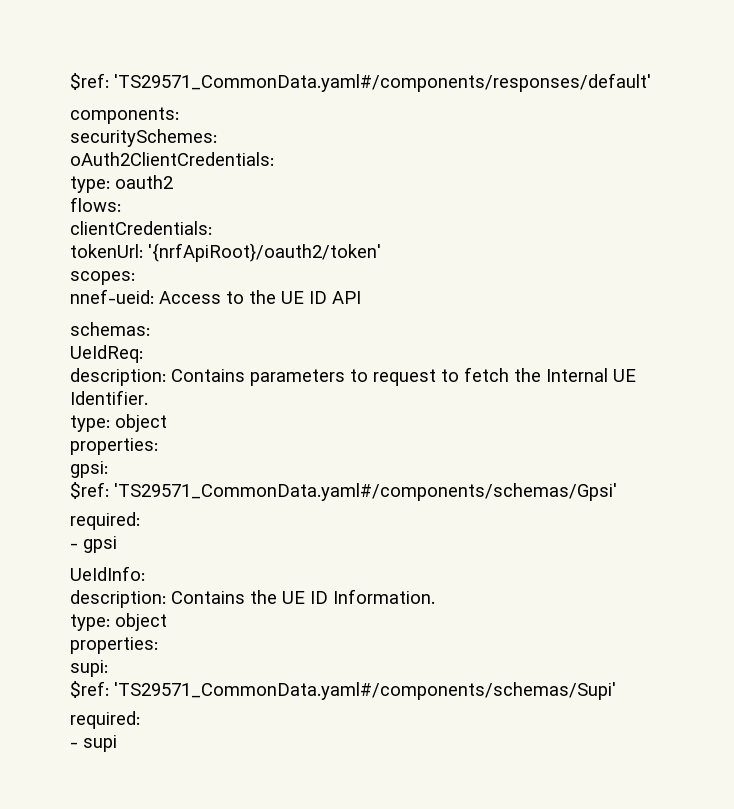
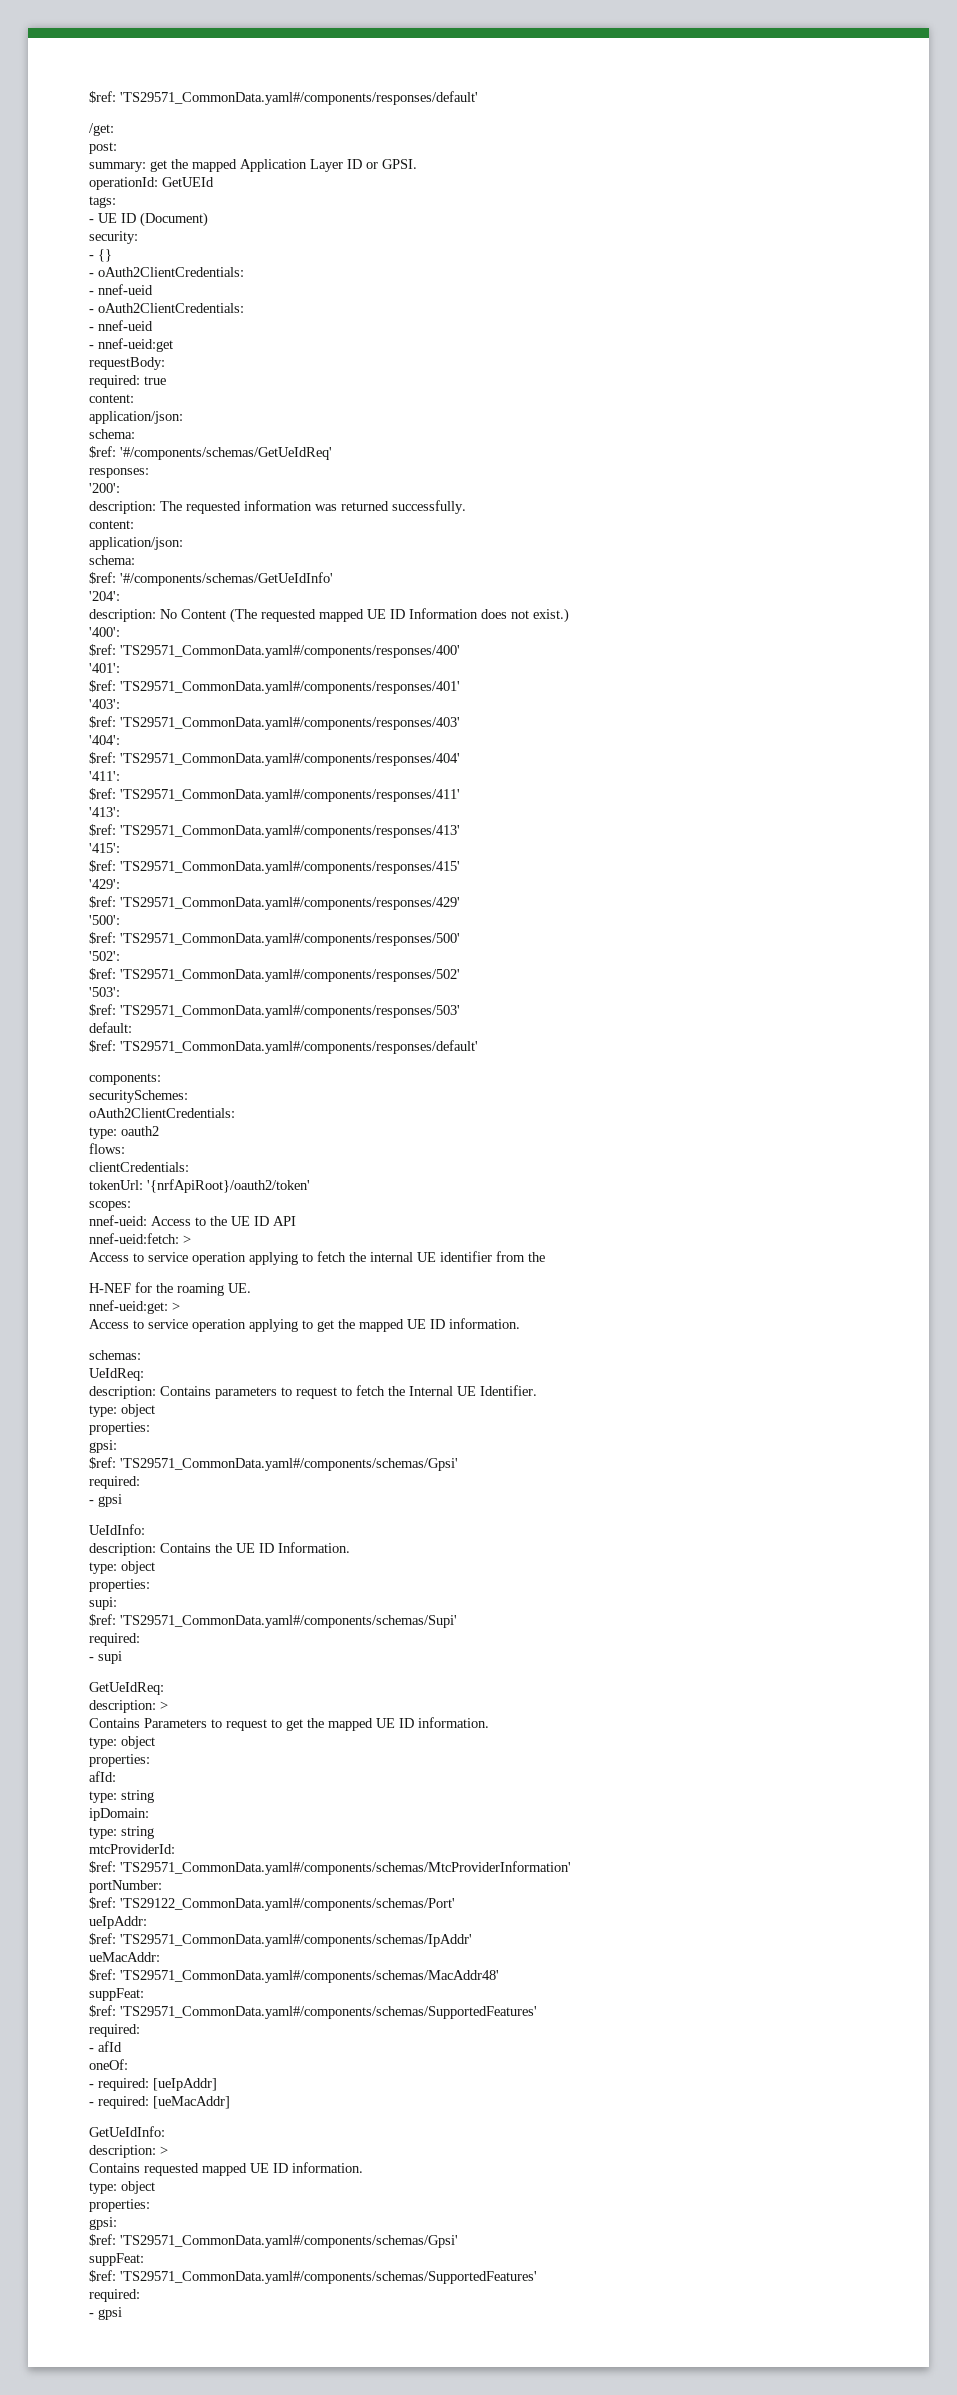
[70,73,651,92] $ref: 'TS29571_CommonData.yaml#/components/responses/default' -> [89,91,478,105] [89,123,114,136] [89,142,117,154] [89,159,417,172] [89,177,214,190] [89,196,116,208] [89,212,208,227] [89,231,138,244] [89,249,112,262] [89,267,244,277] [89,284,153,295] [89,303,244,313] [89,320,153,331] [89,338,173,352] [89,357,165,370] [89,375,166,388] [89,394,134,403] [89,411,183,424] [89,429,135,439] [89,446,332,460] [89,468,149,478] [89,483,120,493] [89,500,466,514] [89,520,134,529] [89,537,183,550] [89,555,135,565] [89,572,333,586] [89,591,120,601] [89,608,569,623] [89,627,120,637] [89,644,460,658] [89,663,120,673] [89,680,460,694] [89,699,120,709] [89,716,460,730] [89,735,120,745] [89,752,460,766] [89,771,120,781] [89,788,460,802] [89,807,120,817] [89,824,460,838] [89,843,120,853] [89,860,460,874] [89,879,120,889] [89,896,460,910] [89,915,120,925] [89,932,460,946] [89,951,120,961] [89,968,460,982] [89,987,120,997] [89,1004,460,1018] [89,1022,132,1033] [89,1040,478,1054] $ref: 'TS29571_CommonData.yaml#/components/responses/default' // /get: // post: // summary: get the mapped Application Layer ID or GPSI. // operationId: GetUEId // tags: // - UE ID (Document) // security: // - {} // - oAuth2ClientCredentials: // - nnef-ueid // - oAuth2ClientCredentials: // - nnef-ueid // - nnef-ueid:get // requestBody: // required: true // content: // application/json: // schema: // $ref: '#/components/schemas/GetUeIdReq' // responses: // '200': // description: The requested information was returned successfully. // content: // application/json: // schema: // $ref: '#/components/schemas/GetUeIdInfo' // '204': // description: No Content (The requested mapped UE ID Information does not exist.) // '400': // $ref: 'TS29571_CommonData.yaml#/components/responses/400' // '401': // $ref: 'TS29571_CommonData.yaml#/components/responses/401' // '403': // $ref: 'TS29571_CommonData.yaml#/components/responses/403' // '404': // $ref: 'TS29571_CommonData.yaml#/components/responses/404' // '411': // $ref: 'TS29571_CommonData.yaml#/components/responses/411' // '413': // $ref: 'TS29571_CommonData.yaml#/components/responses/413' // '415': // $ref: 'TS29571_CommonData.yaml#/components/responses/415' // '429': // $ref: 'TS29571_CommonData.yaml#/components/responses/429' // '500': // $ref: 'TS29571_CommonData.yaml#/components/responses/500' // '502': // $ref: 'TS29571_CommonData.yaml#/components/responses/502' // '503': // $ref: 'TS29571_CommonData.yaml#/components/responses/503' // default: // $ref: 'TS29571_CommonData.yaml#/components/responses/default'
(361, 297) none -> [89,1233,191,1244] [89,1251,545,1265] [89,1282,251,1296] [89,1300,180,1314] [89,1318,520,1332] // nnef-ueid:fetch: > // Access to service operation applying to fetch the internal UE identifier from the // H-NEF for the roaming UE. // nnef-ueid:get: > // Access to service operation applying to get the mapped UE ID information.
(117, 743) none -> [89,1682,164,1695] [89,1700,168,1713] [89,1717,489,1731] [89,1736,155,1749] [89,1754,150,1767] [89,1771,116,1782] [89,1790,154,1803] [89,1808,149,1821] [89,1826,154,1839] [89,1844,175,1854] [89,1861,571,1875] [89,1880,162,1893] [89,1897,455,1911] [89,1916,147,1929] [89,1933,472,1947] [89,1952,160,1962] [89,1969,499,1983] [89,1988,144,2001] [89,2005,537,2019] [89,2024,140,2037] [89,2041,122,2052] [89,2059,128,2070] [89,2078,217,2091] [89,2096,230,2109] [89,2126,165,2137] [89,2145,168,2158] [89,2162,363,2176] [89,2181,155,2194] [89,2199,150,2212] [89,2217,117,2230] [89,2234,458,2248] [89,2253,144,2266] [89,2270,537,2284] [89,2289,140,2302] [89,2307,122,2320] // GetUeIdReq: // description: > // Contains Parameters to request to get the mapped UE ID information. // type: object // properties: // afId: // type: string // ipDomain: // type: string // mtcProviderId: // $ref: 'TS29571_CommonData.yaml#/components/schemas/MtcProviderInformation' // portNumber: // $ref: 'TS29122_CommonData.yaml#/components/schemas/Port' // ueIpAddr: // $ref: 'TS29571_CommonData.yaml#/components/schemas/IpAddr' // ueMacAddr: // $ref: 'TS29571_CommonData.yaml#/components/schemas/MacAddr48' // suppFeat: // $ref: 'TS29571_CommonData.yaml#/components/schemas/SupportedFeatures' // required: // - afId // oneOf: // - required: [ueIpAddr] // - required: [ueMacAddr] // GetUeIdInfo: // description: > // Contains requested mapped UE ID information. // type: object // properties: // gpsi: // $ref: 'TS29571_CommonData.yaml#/components/schemas/Gpsi' // suppFeat: // $ref: 'TS29571_CommonData.yaml#/components/schemas/SupportedFeatures' // required: // - gpsi

